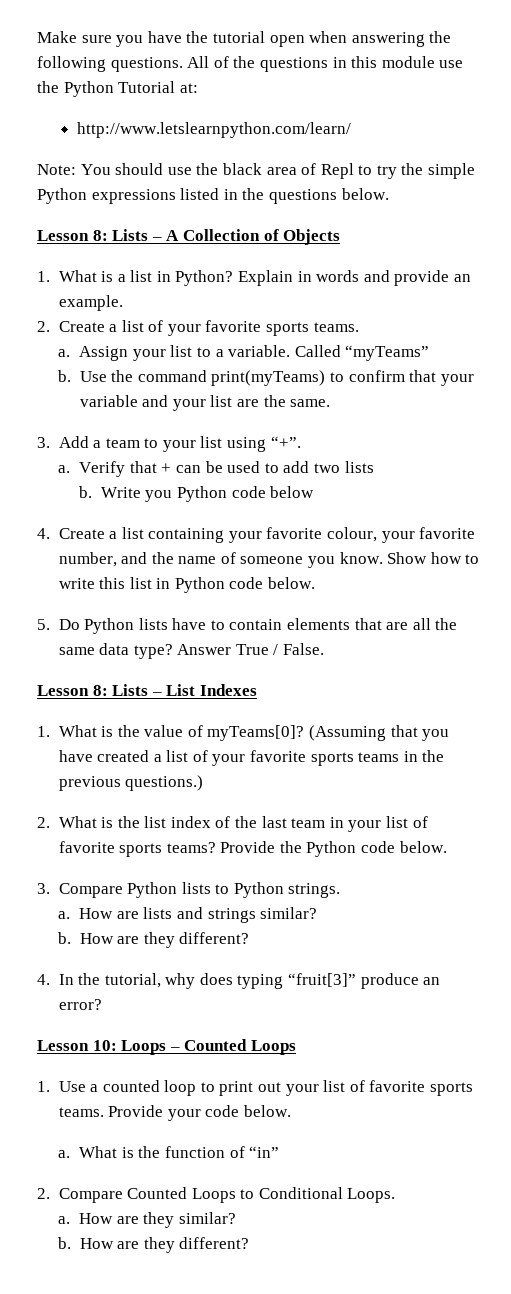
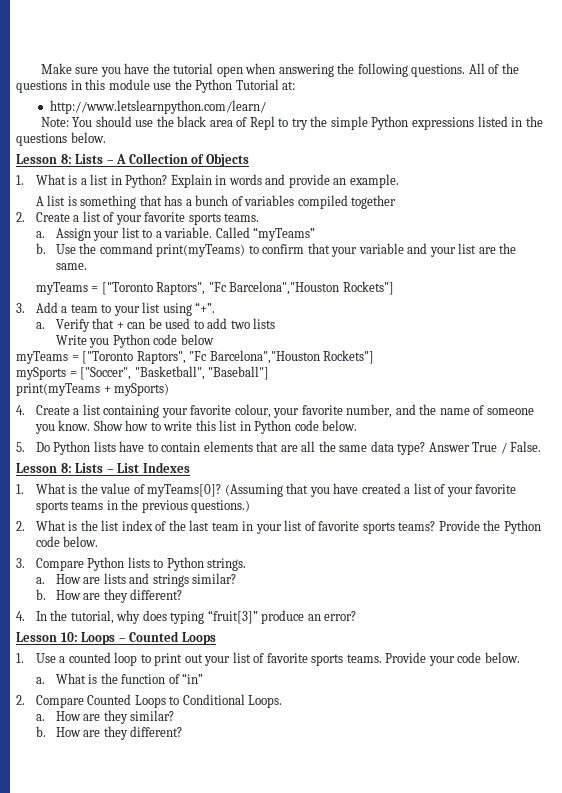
(123, 303) none -> [35,195,397,209] // A list is something that has a bunch of variables compiled together
(331, 403) none -> [35,281,394,295] // myTeams = ["Toronto Raptors", "Fc Barcelona","Houston Rockets"]
[79,486,93,498] b. -> (276, 323) none
(315, 492) none -> [16,350,375,364] [16,366,270,380] [16,383,170,396] // myTeams = ["Toronto Raptors", "Fc Barcelona","Houston Rockets"] // mySports = ["Soccer", "Basketball", "Baseball"] // print(myTeams + mySports)

